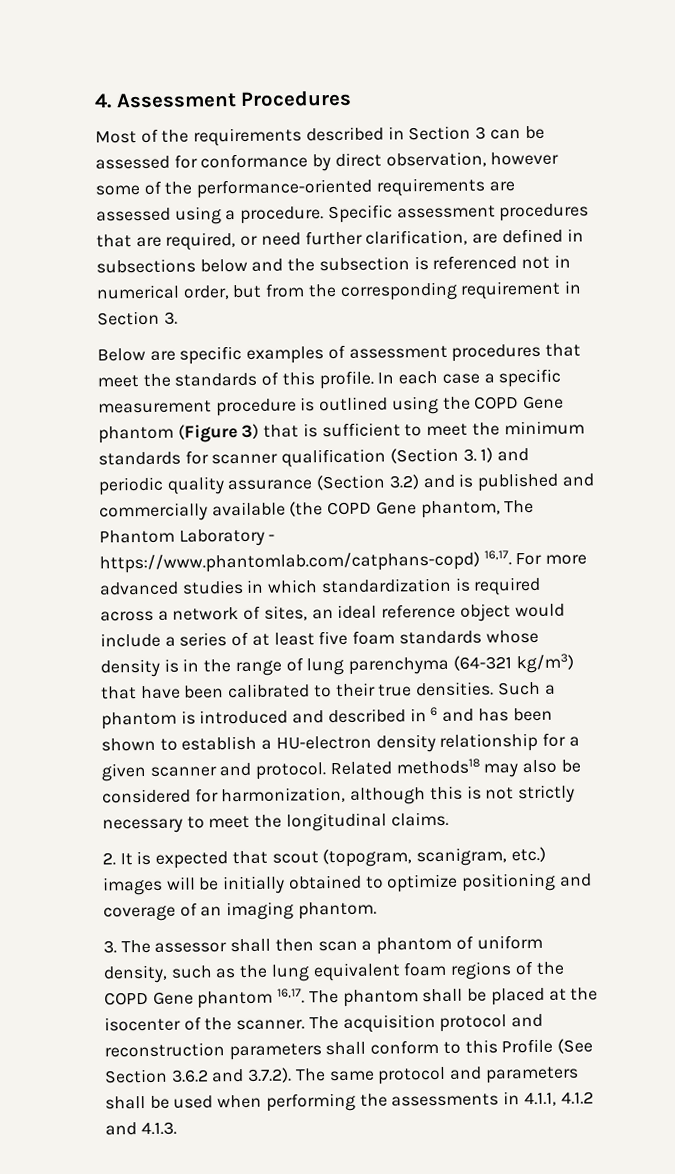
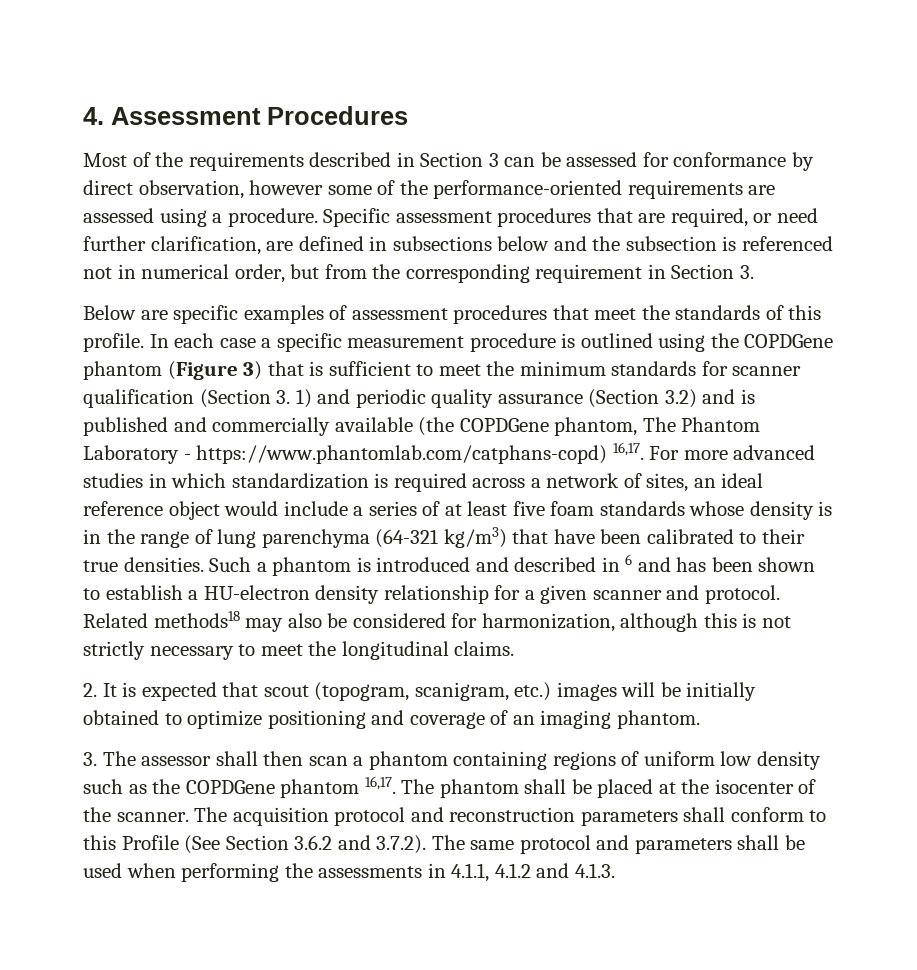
[474,395,565,410] COPD Gene -> [744,334,834,348] COPDGene
[327,501,417,516] COPD Gene -> [459,418,549,432] COPDGene
[455,934,543,950] [103,961,565,984] [104,991,194,1006] of uniform density, such as the lung equivalent foam regions of the COPD Gene -> [453,751,821,770] [83,779,275,794] containing regions of uniform low density such as the COPDGene

